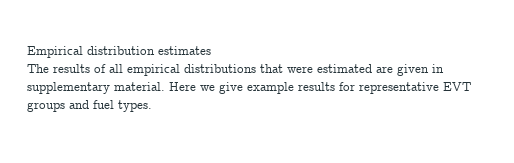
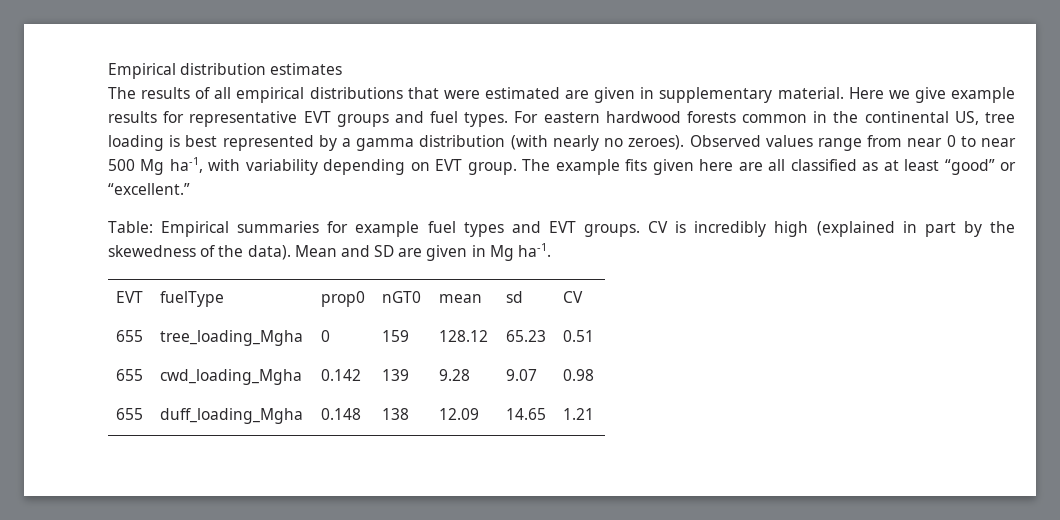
(152, 106) none -> [514,111,1015,125] [108,135,1017,151] [108,157,1017,175] [108,183,190,195] [108,221,1015,237] [108,243,552,261] [116,291,144,303] [160,291,225,307] [321,291,366,307] [382,291,422,303] [439,294,483,303] [506,291,524,303] [563,291,584,303] [116,330,144,342] [160,330,304,346] [321,330,331,342] [382,330,410,342] [439,330,489,342] [506,330,547,342] [563,330,595,342] [116,369,144,381] [160,369,303,385] [321,369,362,381] [382,369,410,381] [439,369,471,381] [506,369,538,381] [563,369,595,381] [116,408,144,420] [160,408,304,424] [321,408,362,420] [382,408,410,420] [439,408,480,420] [506,408,547,420] [563,408,595,420] For eastern hardwood forests common in the continental US, tree loading is best represented by a gamma distribution (with nearly no zeroes). Observed values range from near 0 to near 500 Mg ha-1, with variability depending on EVT group. The example fits given here are all classified as at least “good” or “excellent.” // Table: Empirical summaries for example fuel types and EVT groups. CV is incredibly high (explained in part by the skewedness of the data). Mean and SD are given in Mg ha-1. // EVT | fuelType | prop0 | nGT0 | mean | sd | CV // 655 | tree_loading_Mgha | 0 | 159 | 128.12 | 65.23 | 0.51 // 655 | cwd_loading_Mgha | 0.142 | 139 | 9.28 | 9.07 | 0.98 // 655 | duff_loading_Mgha | 0.148 | 138 | 12.09 | 14.65 | 1.21

